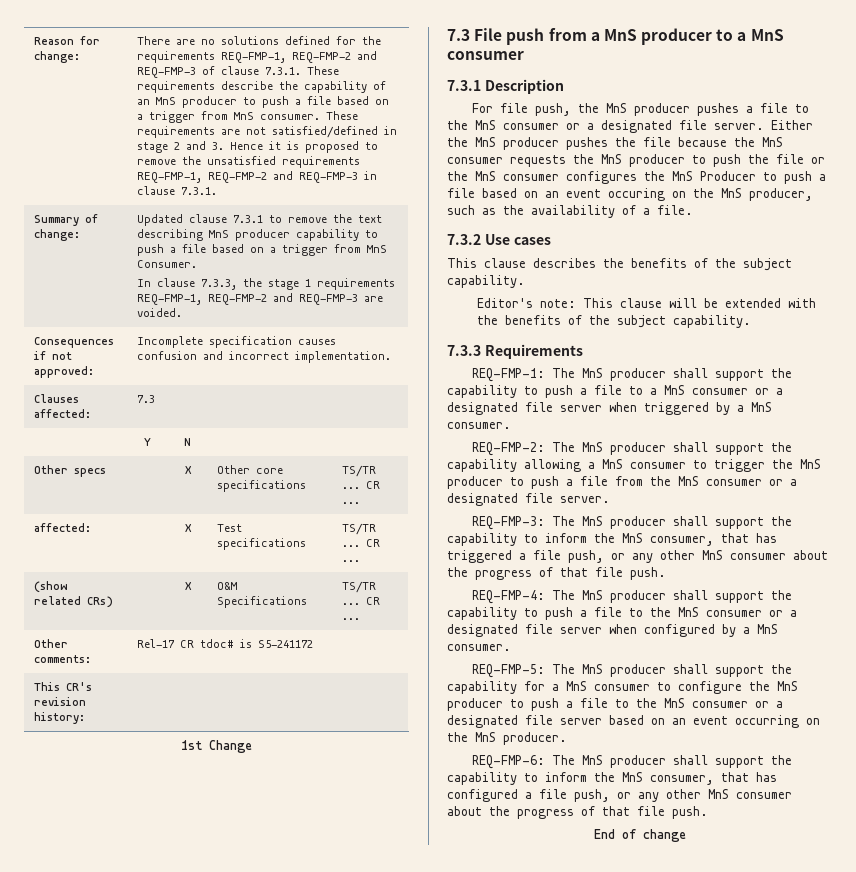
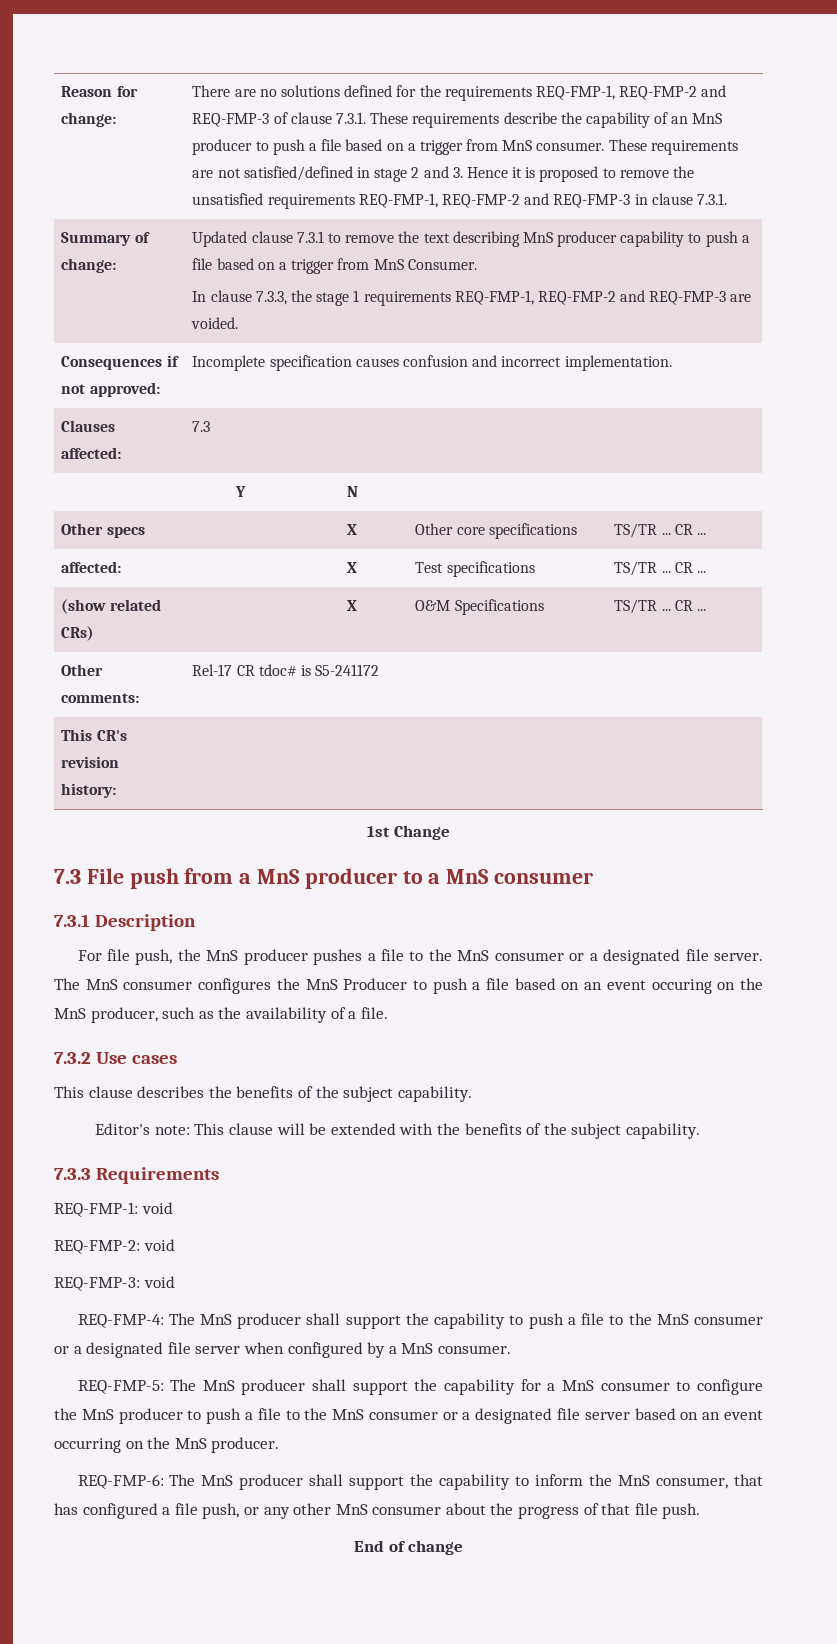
[771,120,813,130] [447,137,783,150] [447,154,825,167] [447,171,468,181] Either the MnS producer pushes the file because the MnS consumer requests the MnS producer to push the file or the -> [54,978,80,990] The
[552,368,793,381] [447,385,783,398] [447,402,772,415] [447,422,511,429] [472,442,793,456] [447,459,821,472] [447,476,797,489] [447,493,610,506] [472,516,793,530] [447,533,777,546] [447,550,828,563] [447,567,666,580] The MnS producer shall support the capability to push a file to a MnS consumer or a designated file server when triggered by a MnS consumer. // REQ-FMP-2: The MnS producer shall support the capability allowing a MnS consumer to trigger the MnS producer to push a file from the MnS consumer or a designated file server. // REQ-FMP-3: The MnS producer shall support the capability to inform the MnS consumer, that has triggered a file push, or any other MnS consumer about the progress of that file push. -> [141,1202,173,1214] [54,1239,175,1254] [54,1276,175,1291] void // REQ-FMP-2: void // REQ-FMP-3: void

